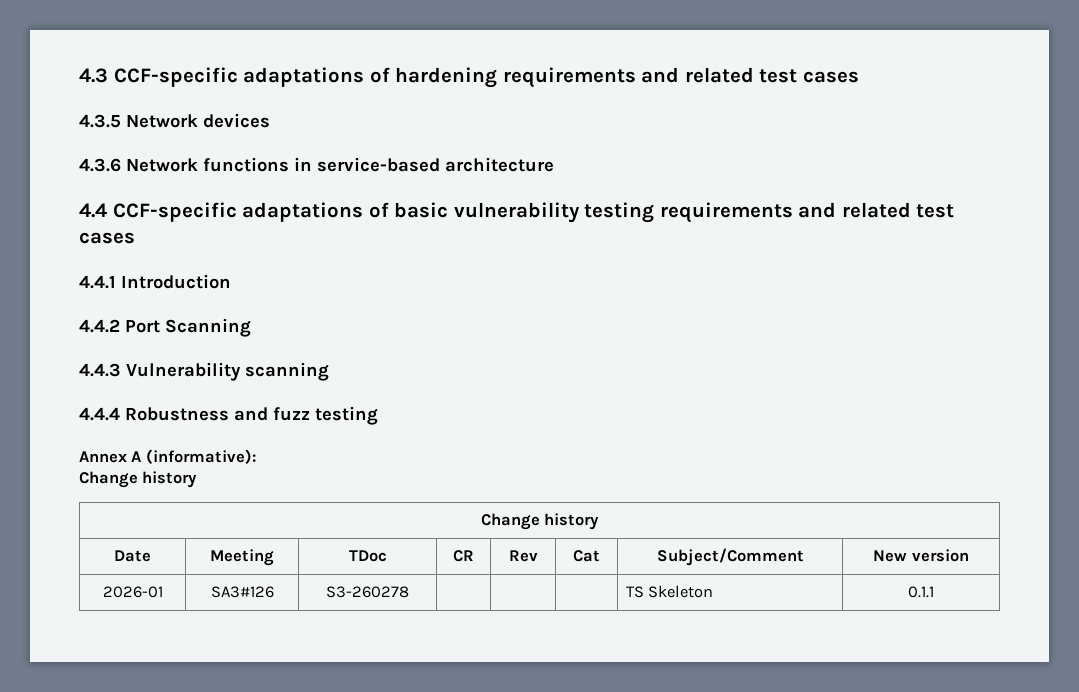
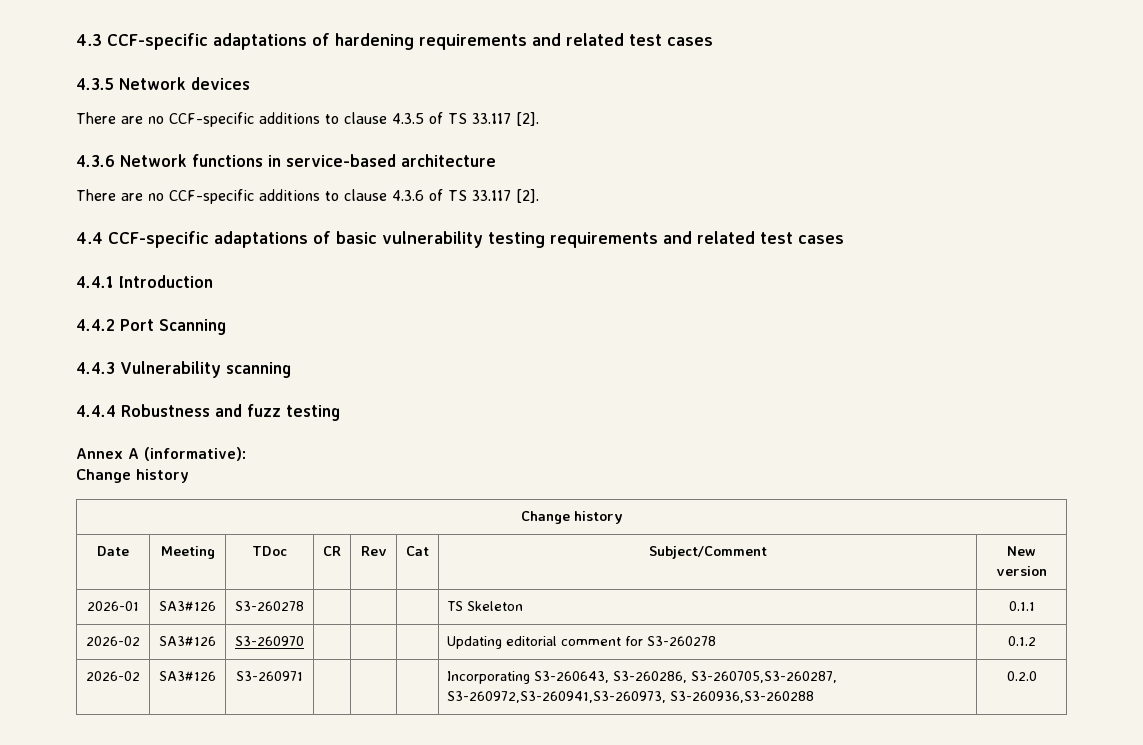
(270, 120) none -> [76,112,539,127] // There are no CCF-specific additions to clause 4.3.5 of TS 33.117 [2].
(554, 164) none -> [76,189,539,204] // There are no CCF-specific additions to clause 4.3.6 of TS 33.117 [2].
(934, 592) none -> [86,636,140,646] [159,636,216,646] [235,636,304,646] [447,636,717,649] [1007,636,1036,646] [86,671,140,681] [159,671,216,681] [236,671,303,681] [447,671,838,684] [447,691,815,703] [1006,671,1037,681] // 2026-02 | SA3#126 | S3-260970 | | | | Updating editorial comment for S3-260278 | 0.1.2 // 2026-02 | SA3#126 | S3-260971 | | | | Incorporating S3-260643, S3-260286, S3-260705,S3-260287, S3-260972,S3-260941,S3-260973, S3-260936,S3-260288 | 0.2.0

